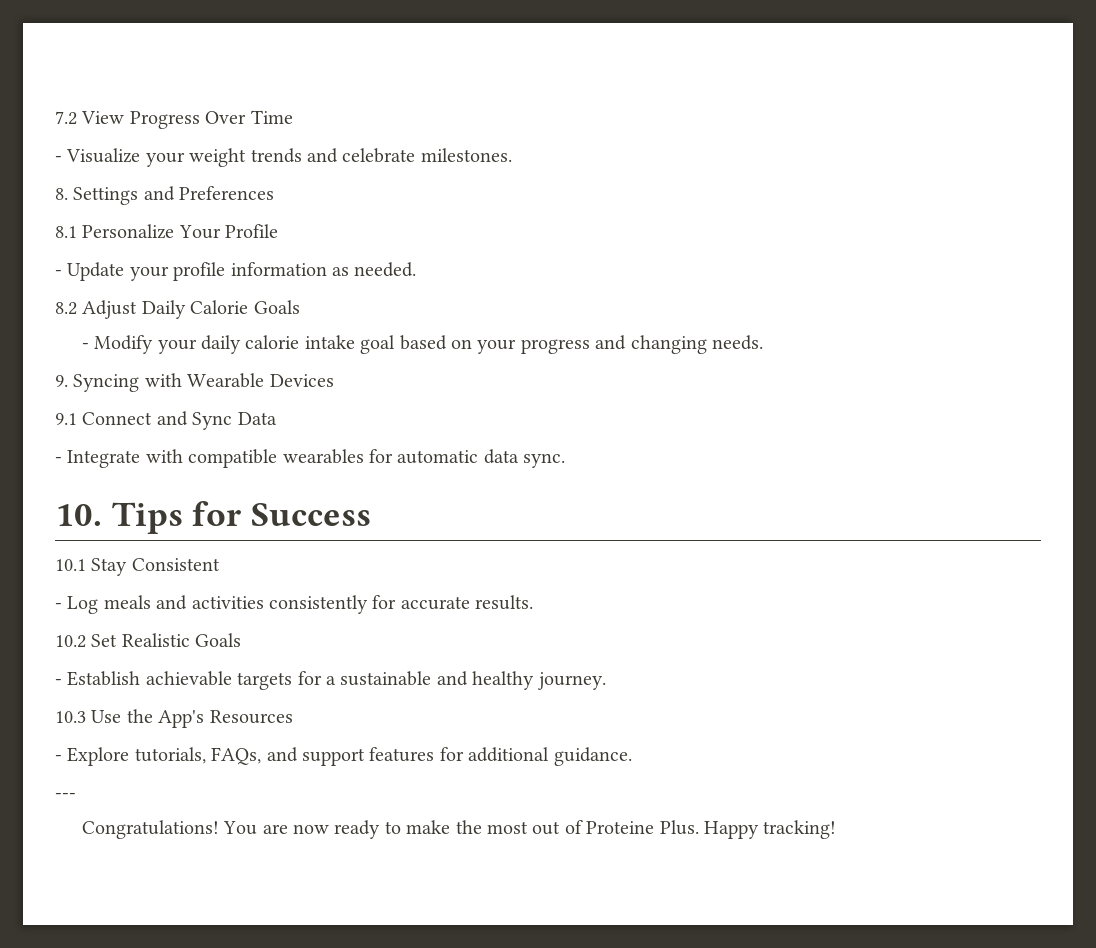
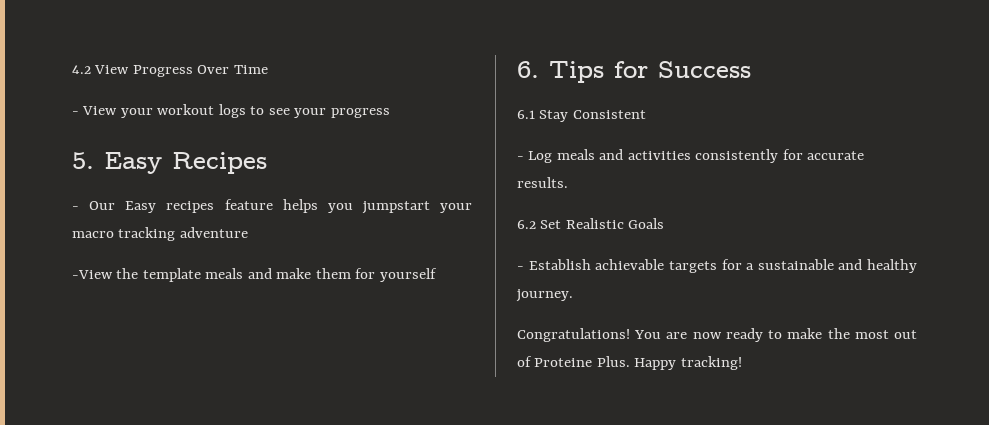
[55,111,77,125] 7.2 -> [72,65,91,74] 4.2
[66,148,512,167] [55,186,275,205] [55,224,279,239] [55,262,417,281] [55,300,300,319] [81,335,763,354] [55,373,334,392] [55,411,277,430] [55,449,566,468] [55,504,102,526] Visualize your weight trends and celebrate milestones. // 8. Settings and Preferences // 8.1 Personalize Your Profile // - Update your profile information as needed. // 8.2 Adjust Daily Calorie Goals // - Modify your daily calorie intake goal based on your progress and changing needs. // 9. Syncing with Wearable Devices // 9.1 Connect and Sync Data // - Integrate with compatible wearables for automatic data sync. // 10. -> [82,104,390,118] [72,152,267,174] [72,199,472,214] [72,227,248,241] [72,268,437,282] [517,61,539,78] View your workout logs to see your progress // 5. Easy Recipes // - Our Easy recipes feature helps you jumpstart your macro tracking adventure // -View the template meals and make them for yourself // 6.
[55,559,86,571] 10.1 -> [517,110,535,119] 6.1
[55,635,86,648] 10.2 -> [517,220,536,229] 6.2
[55,709,293,728] [55,747,632,766] [55,793,76,799] // 10.3 Use the App's Resources // - Explore tutorials, FAQs, and support features for additional guidance. // --- -> (573, 295) none

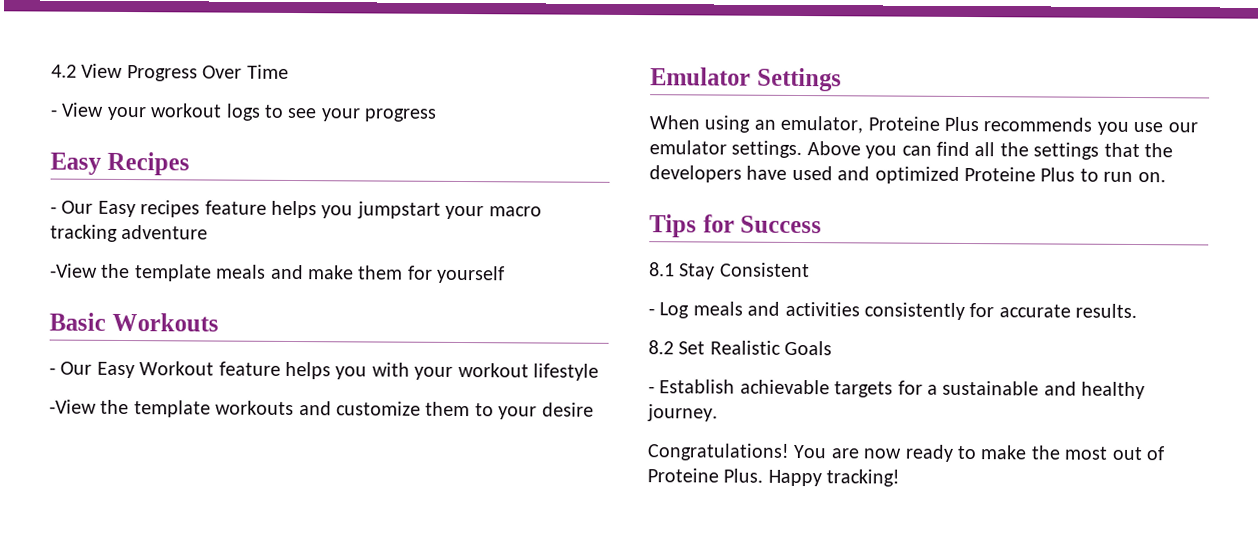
[72,152,94,169] 5. -> (438, 115) none
[517,61,539,78] 6. -> [49,312,219,332] [49,361,599,381] [49,399,594,420] [650,67,842,92] [649,115,1198,135] [649,140,1173,160] [649,165,1166,184] Basic Workouts // - Our Easy Workout feature helps you with your workout lifestyle // -View the template workouts and customize them to your desire // Emulator Settings // When using an emulator, Proteine Plus recommends you use our emulator settings. Above you can find all the settings that the developers have used and optimized Proteine Plus to run on. //
[517,110,535,119] 6.1 -> [649,262,675,277] 8.1
[517,220,536,229] 6.2 -> [648,340,674,355] 8.2

